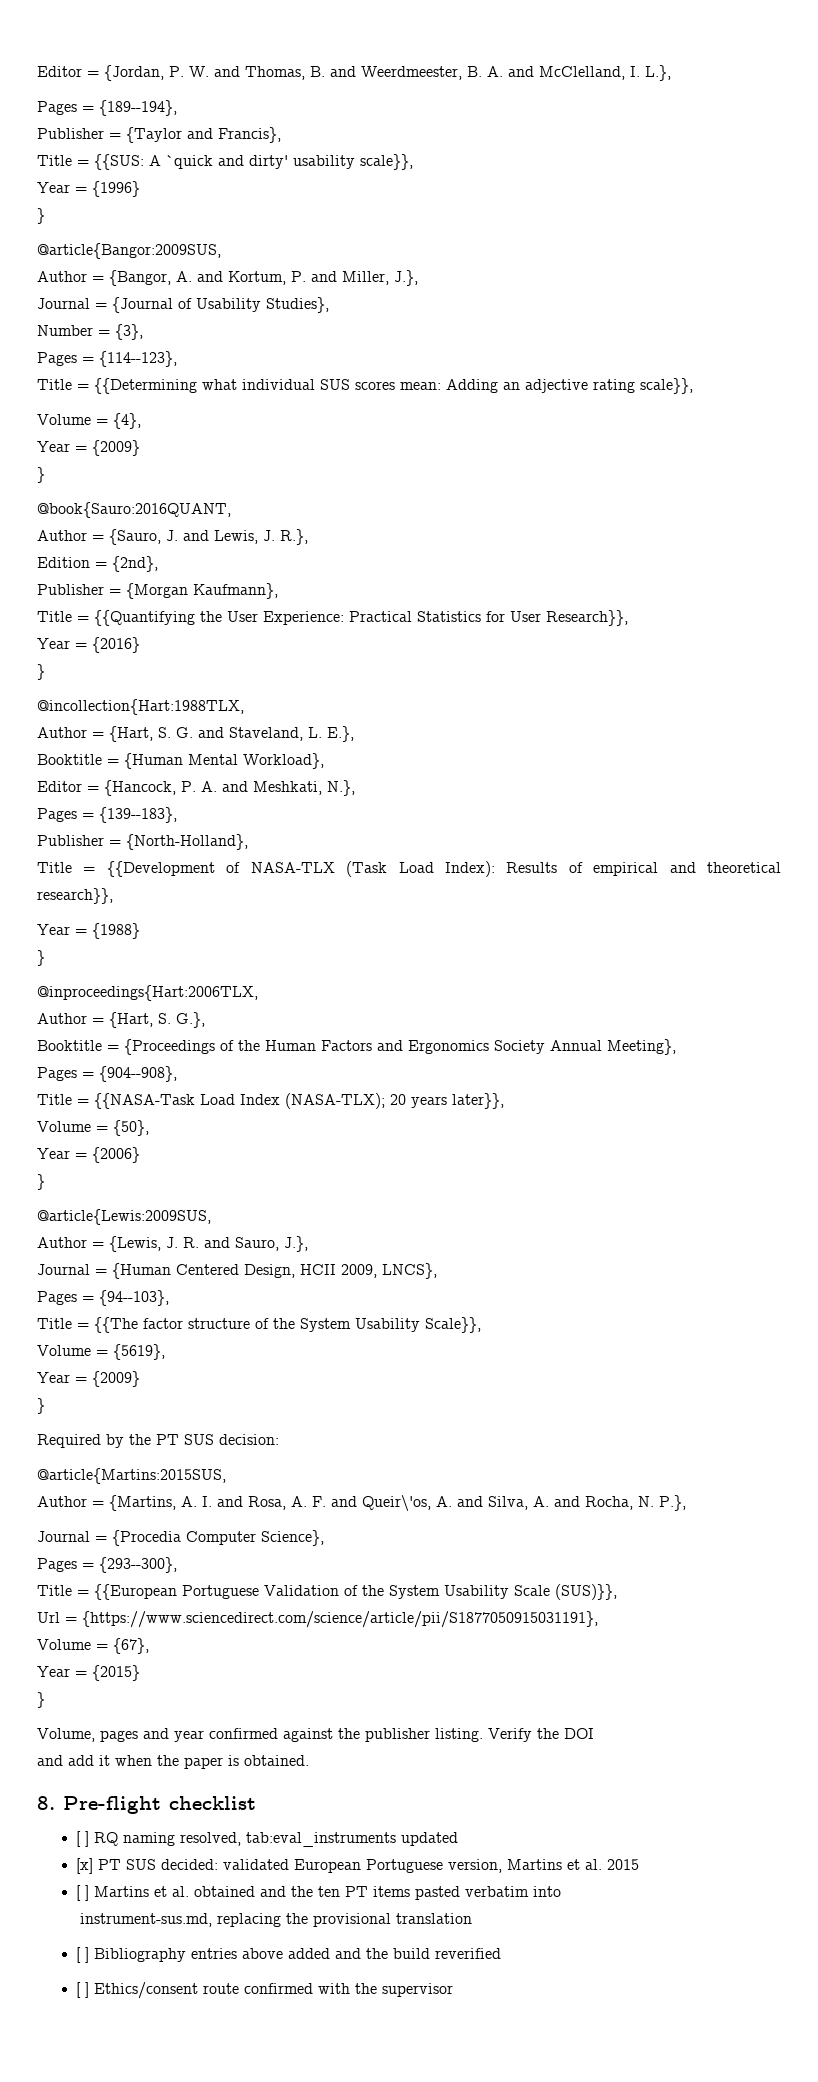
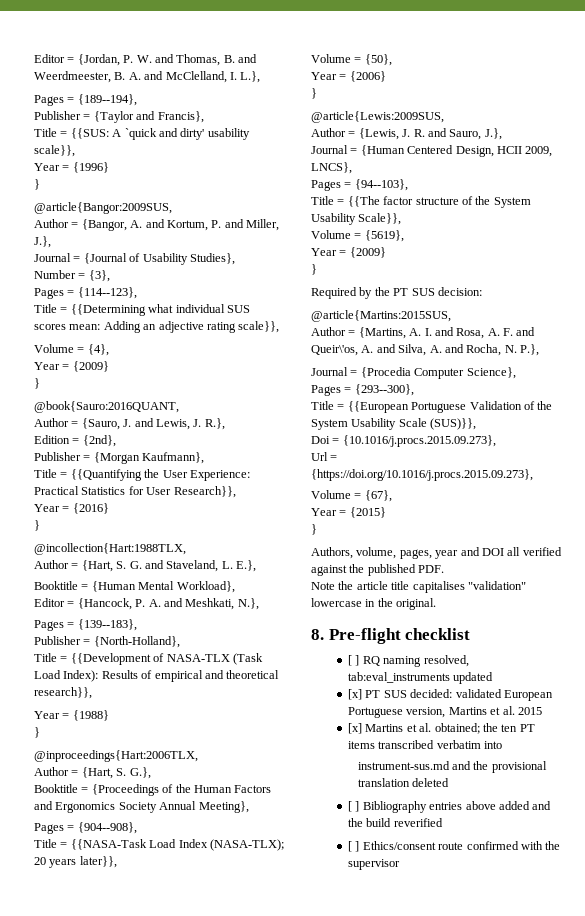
(617, 1592) none -> [311,435,496,447] // Doi = {10.1016/j.procs.2015.09.273},
[82,1611,598,1628] {https://www.sciencedirect.com/science/article/pii/S1877050915031191}, -> [311,469,533,481] {https://doi.org/10.1016/j.procs.2015.09.273},
[37,1728,594,1742] [37,1755,309,1769] Volume, pages and year confirmed against the publisher listing. Verify the DOI // and add it when the paper is obtained. -> [311,547,562,559] [311,564,445,576] [311,581,526,593] [311,598,437,610] Authors, volume, pages, year and DOI all verified against the published PDF. // Note the article title capitalises "validation" lowercase in the original.
[75,1885,286,1901] [ ] Martins et al. obtained and -> [348,723,480,734] [x] Martins et al. obtained;
[414,1886,460,1900] pasted -> [378,740,435,749] transcribed
[79,1913,281,1927] instrument-sus.md, replacing -> [357,761,471,770] instrument-sus.md and
(472, 1918) none -> [411,778,449,787] deleted

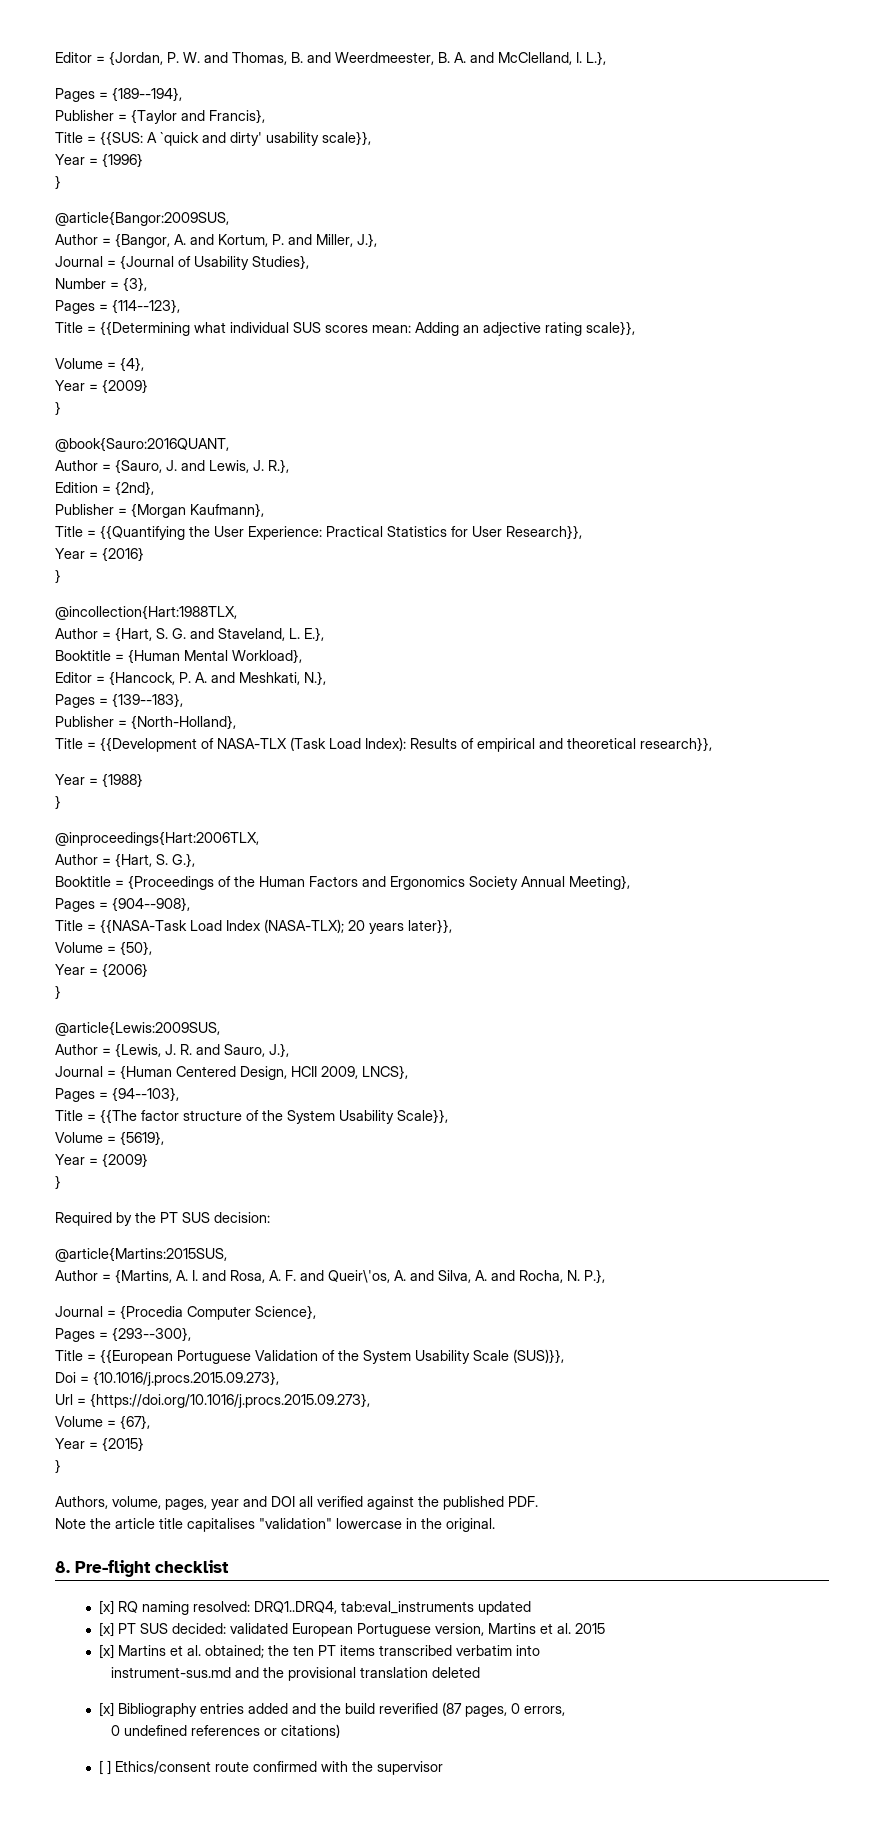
[348,655,469,667] [ ] RQ naming resolved, -> [98,1600,337,1615] [x] RQ naming resolved: DRQ1..DRQ4,
[348,801,360,812] [ ] -> [98,1702,114,1717] [x]
[465,801,496,810] above -> (244, 1708) none
(443, 822) none -> [441,1702,565,1717] [111,1724,341,1738] (87 pages, 0 errors, // 0 undefined references or citations)

